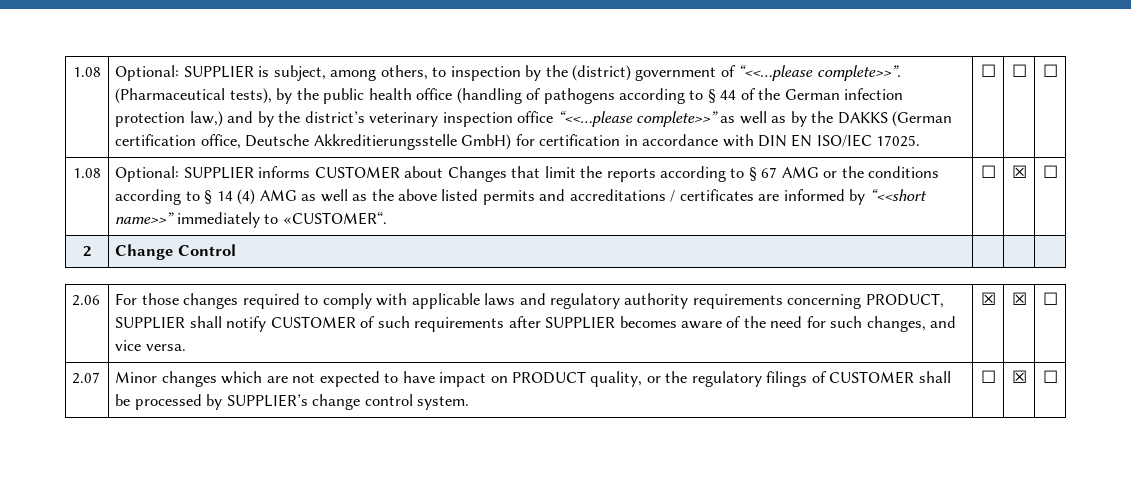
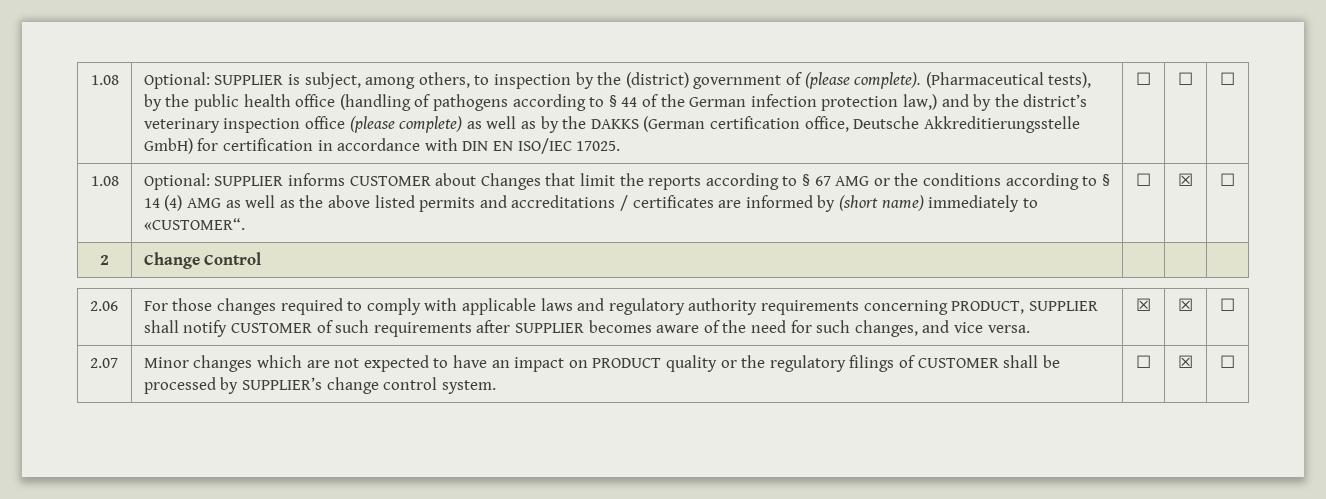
[738,65,901,81] “<<…please complete>>”. -> [804,72,922,89] (please complete).
[557,111,719,127] “<<…please complete>>” -> [349,116,463,133] (please complete)
[869,189,927,201] [115,212,175,224] “<<short name>>” -> [838,195,924,211] (short name)
(435, 377) none -> [491,360,510,368] an
[590,371,643,387] quality, -> [665,355,717,372] quality

